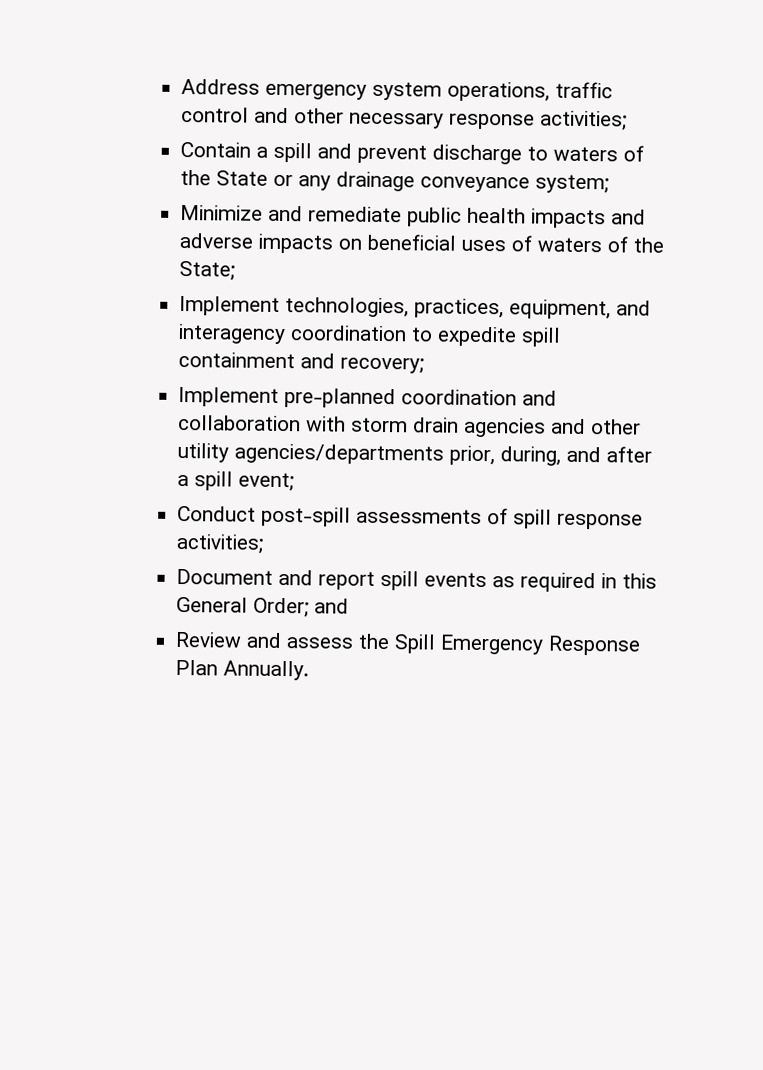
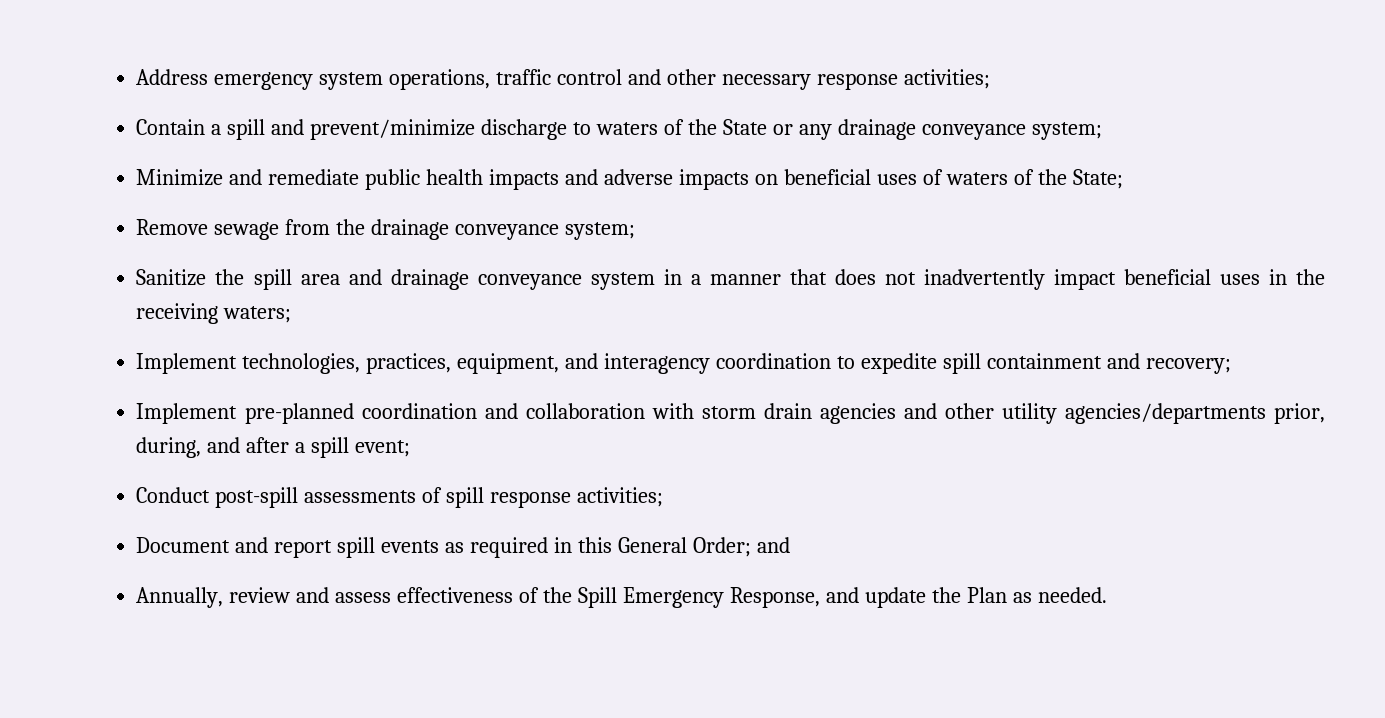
[357,144,428,164] prevent -> [310,119,476,140] prevent/minimize
(236, 270) none -> [136,219,636,240] [136,269,1325,290] [136,303,292,324] // Remove sewage from the drainage conveyance system; // Sanitize the spill area and drainage conveyance system in a manner that does not inadvertently impact beneficial uses in the receiving waters;
[175,631,642,656] [175,659,310,681] Review and assess the Spill Emergency Response Plan Annually. -> [136,587,1107,608] Annually, review and assess effectiveness of the Spill Emergency Response, and update the Plan as needed.

